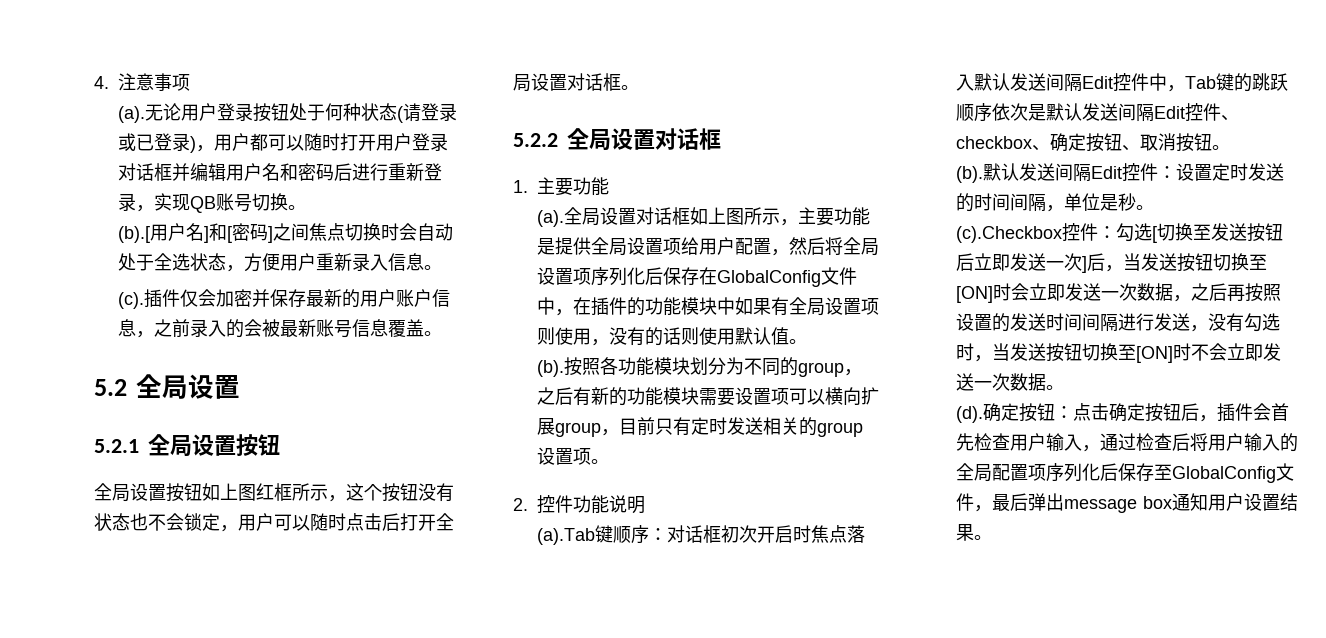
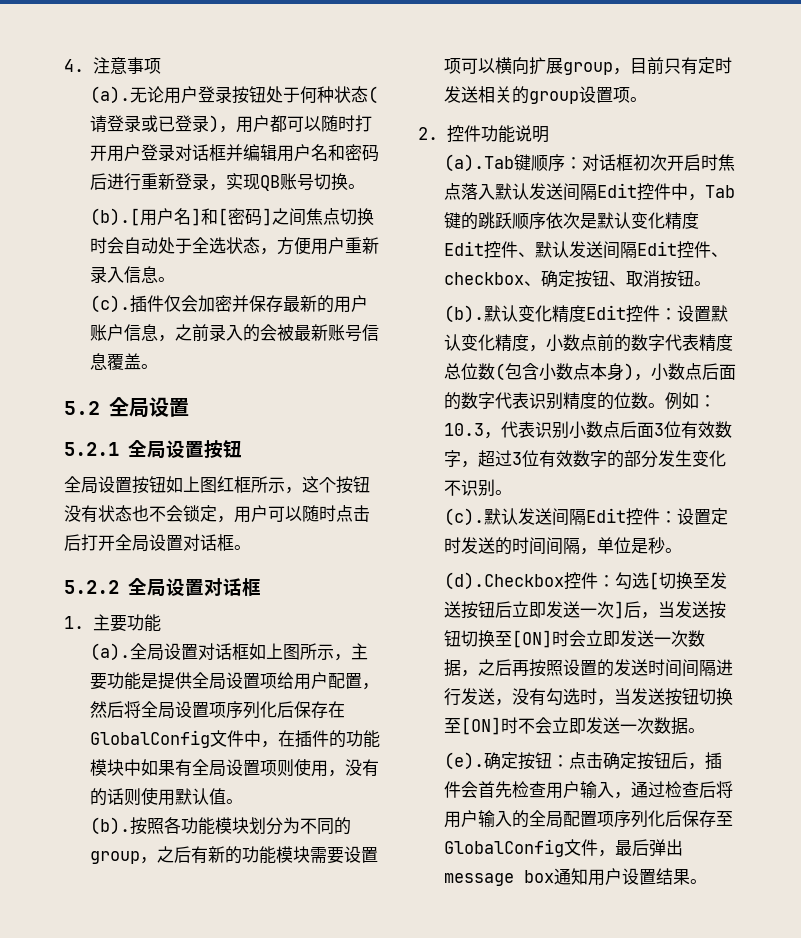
(1082, 112) none -> [630,212,699,229] [443,241,569,259] 变化精度Edit控件、默认
(1019, 172) none -> [517,305,728,323] [443,334,733,352] [443,363,736,381] [443,392,716,410] [443,421,732,439] [443,450,726,468] [443,479,512,497] [443,508,518,526] 变化精度Edit控件：设置默认变化精度，小数点前的数字代表精度总位数(包含小数点本身)，小数点后面的数字代表识别精度的位数。例如：10.3，代表识别小数点后面3位有效数字，超过3位有效数字的部分发生变化不识别。 // (c).默认
[955,226,1062,243] (c).Checkbox -> [443,572,564,590] (d).Checkbox
[955,406,983,423] (d). -> [443,752,484,770] (e).

